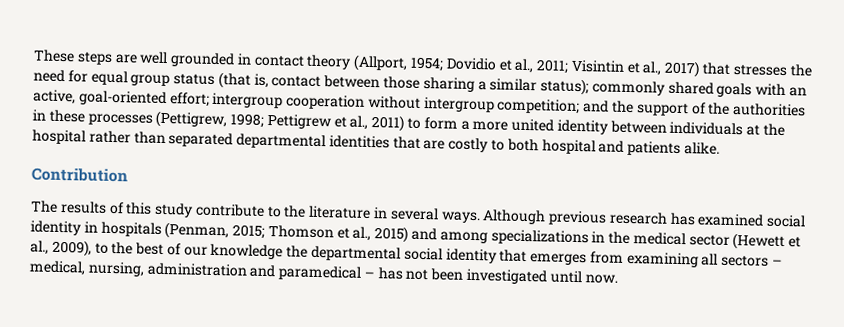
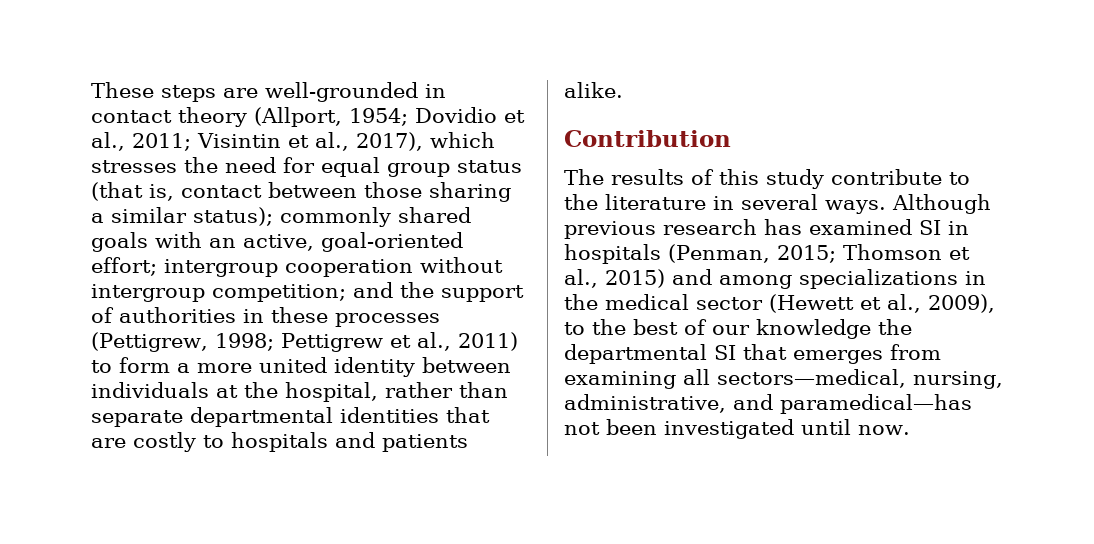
[139,51,236,68] well grounded -> [265,82,418,102] well-grounded
[664,60,732,78] 2017) that -> [356,132,495,151] 2017), which
[708,102,731,115] the -> (114, 315) none
[32,129,86,145] hospital -> [285,382,378,402] hospital,
[168,132,234,148] separated -> [91,410,183,427] separate
[506,138,596,155] both hospital -> [231,432,328,452] hospitals
[766,214,807,228] [30,220,81,236] social identity -> [919,220,941,235] SI
[403,247,497,264] social identity -> [714,345,736,360] SI
[721,254,784,267] [29,260,403,281] sectors – medical, nursing, administration and paramedical – has -> [717,369,1003,389] [564,394,972,414] sectors—medical, nursing, administrative, and paramedical—has

